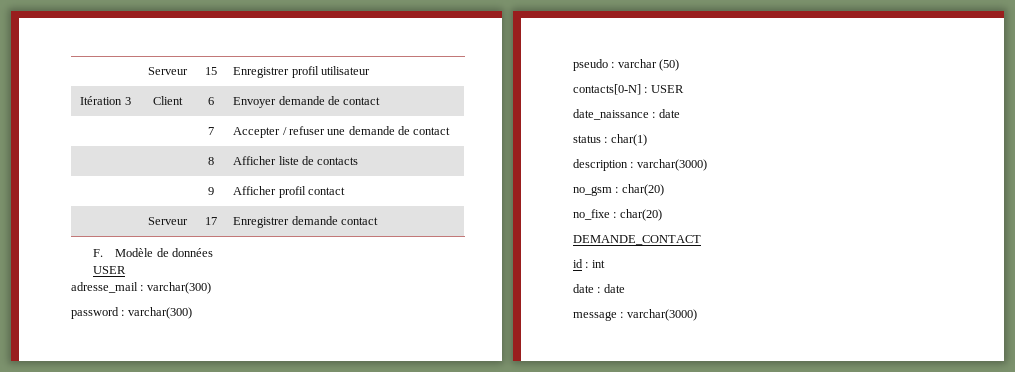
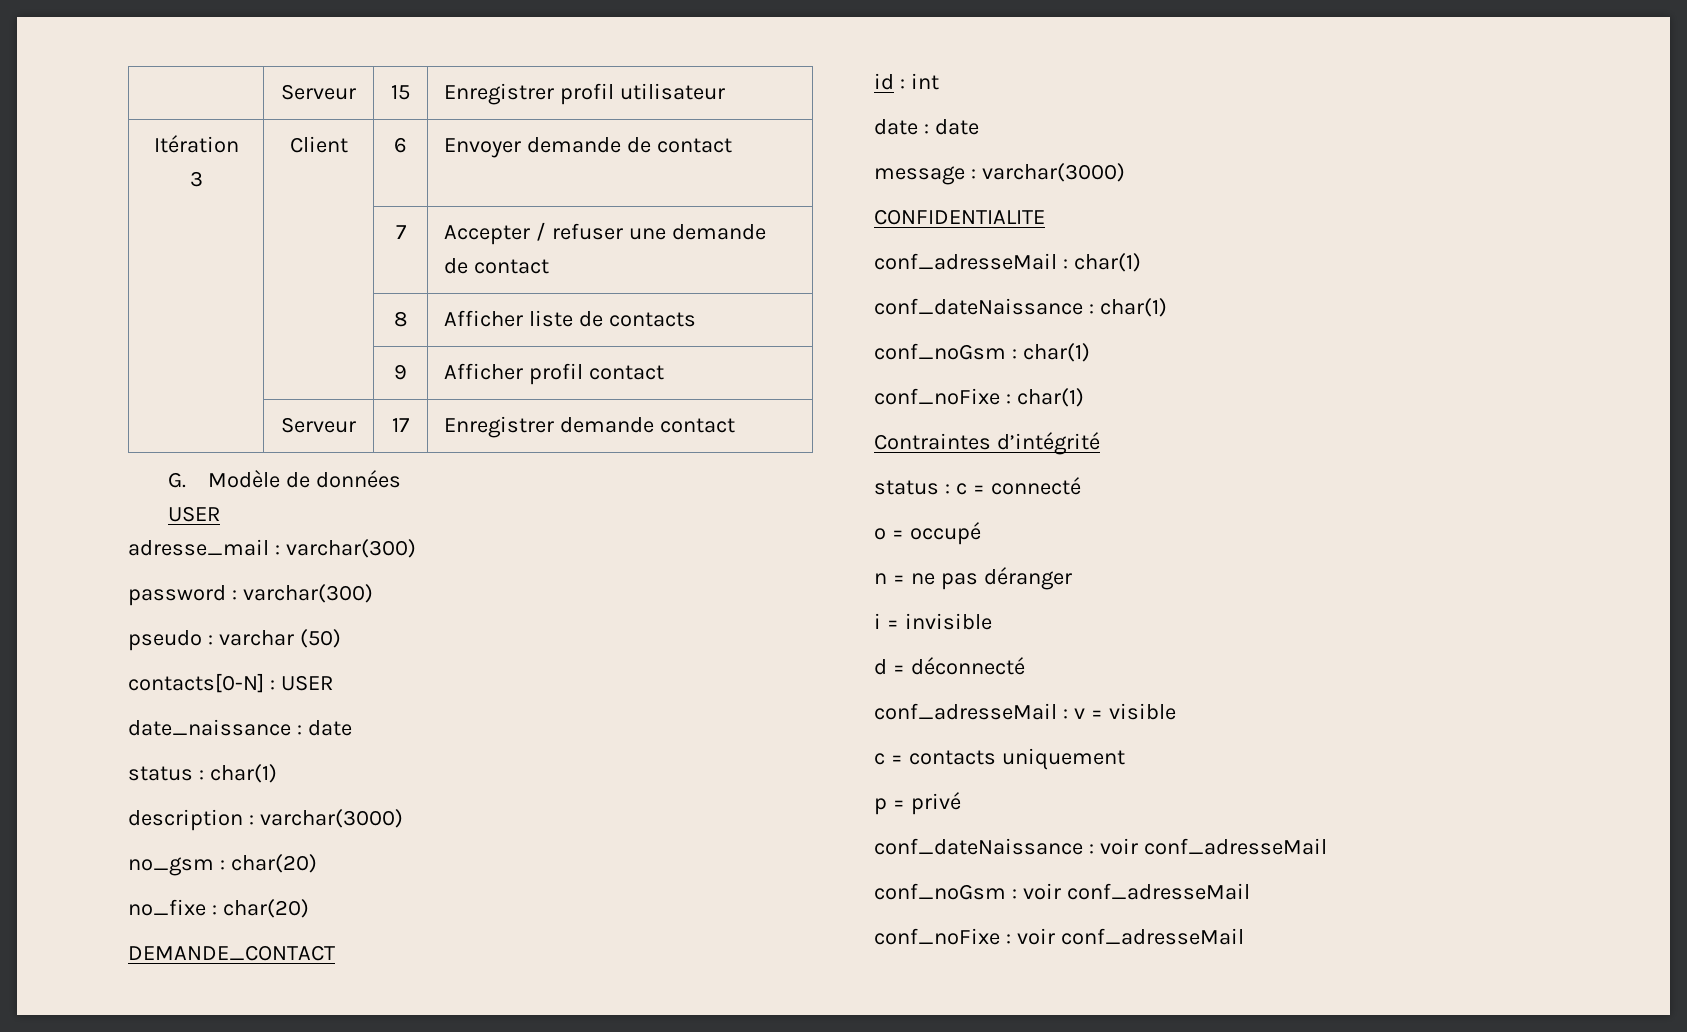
[93,249,104,257] F. -> [168,472,187,488] G.
(697, 315) none -> [874,209,1045,225] [874,253,1141,272] [874,298,1167,317] [874,343,1090,362] [874,388,1084,407] [874,432,1100,455] [874,477,1081,495] [874,522,981,545] [874,567,1072,590] [874,613,992,630] [874,657,1025,675] [874,703,1176,720] [874,748,1125,770] [874,792,961,815] [874,838,1327,855] [874,883,1250,900] [874,928,1244,945] // CONFIDENTIALITE // conf_adresseMail : char(1) // conf_dateNaissance : char(1) // conf_noGsm : char(1) // conf_noFixe : char(1) // Contraintes d’intégrité // status : c = connecté // o = occupé // n = ne pas déranger // i = invisible // d = déconnecté // conf_adresseMail : v = visible // c = contacts uniquement // p = privé // conf_dateNaissance : voir conf_adresseMail // conf_noGsm : voir conf_adresseMail // conf_noFixe : voir conf_adresseMail

